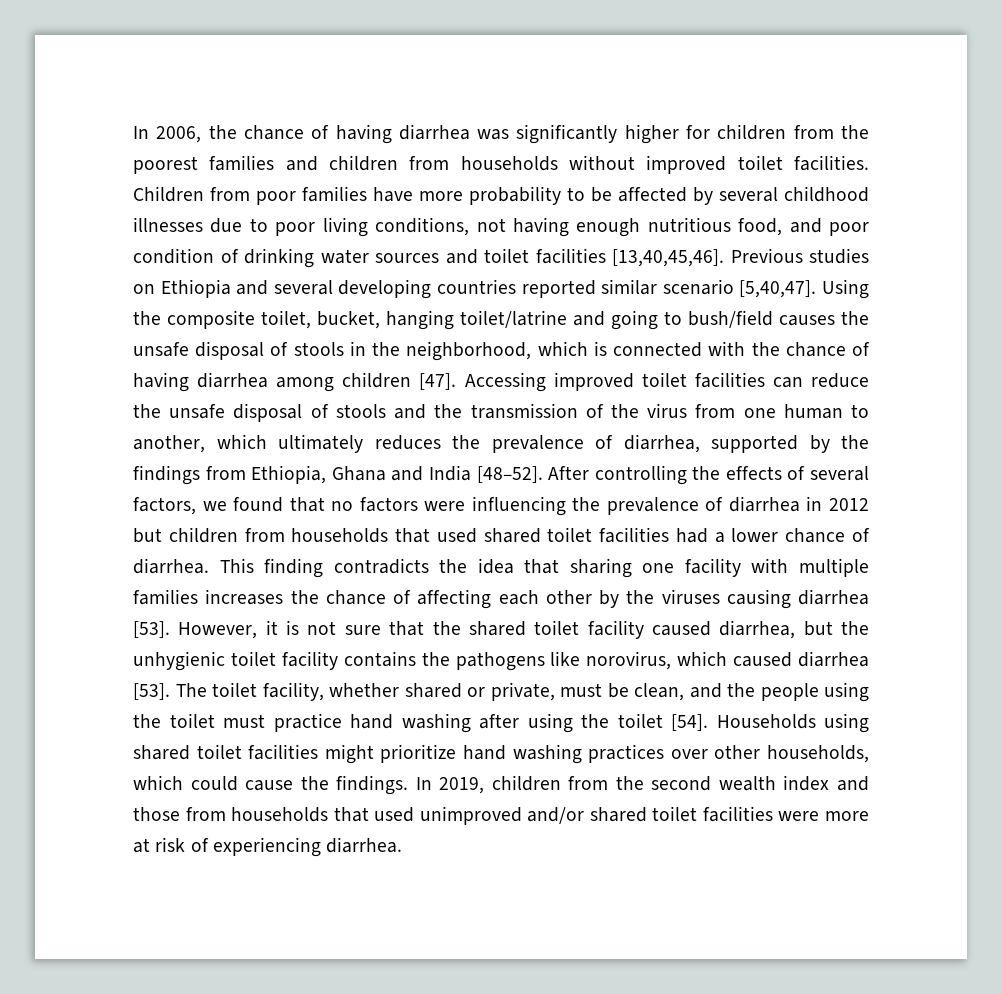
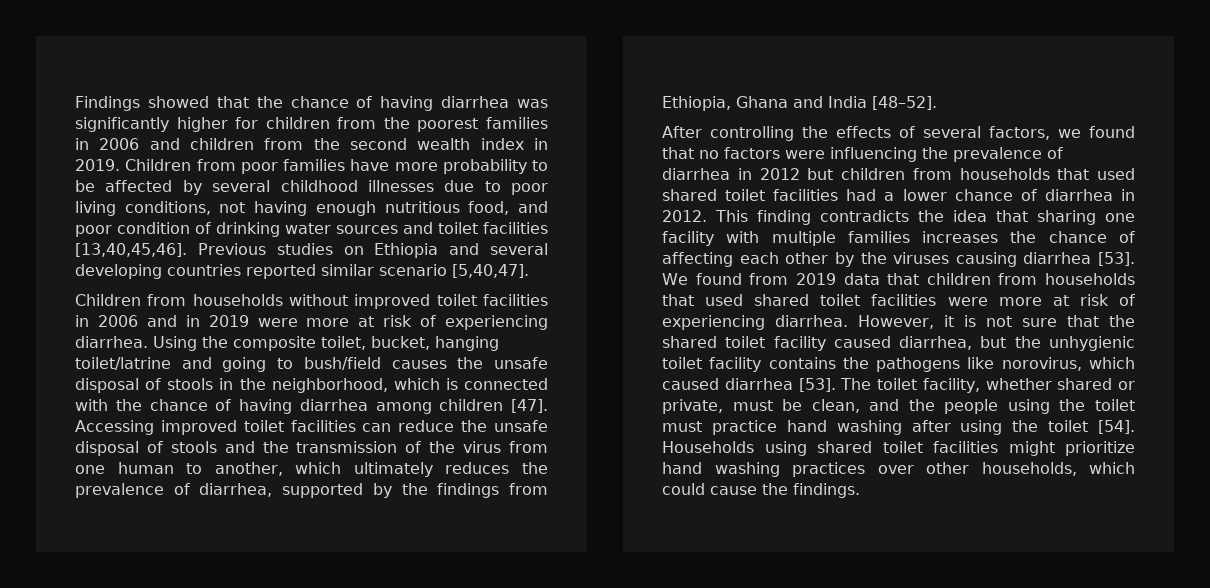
[133,126,202,143] In 2006, -> [75,96,249,111] Findings showed that
(275, 163) none -> [75,138,140,150] in 2006
[460,155,869,174] households without improved toilet facilities. -> [313,138,548,150] [75,159,120,171] the second wealth index in 2019.
(817, 289) none -> [75,294,548,309] [75,315,548,330] [75,336,148,348] // Children from households without improved toilet facilities in 2006 and in 2019 were more at risk of experiencing diarrhea.
(543, 474) none -> (937, 103) //
[133,558,209,574] diarrhea. -> [1044,189,1135,201] [662,210,707,222] diarrhea in 2012.
(170, 629) none -> [662,273,1135,285] [662,294,1135,306] [662,315,848,330] We found from 2019 data that children from households that used shared toilet facilities were more at risk of experiencing diarrhea.
[415,775,870,794] [133,806,869,825] [133,837,403,857] In 2019, children from the second wealth index and those from households that used unimproved and/or shared toilet facilities were more at risk of experiencing diarrhea. -> (860, 490) none

